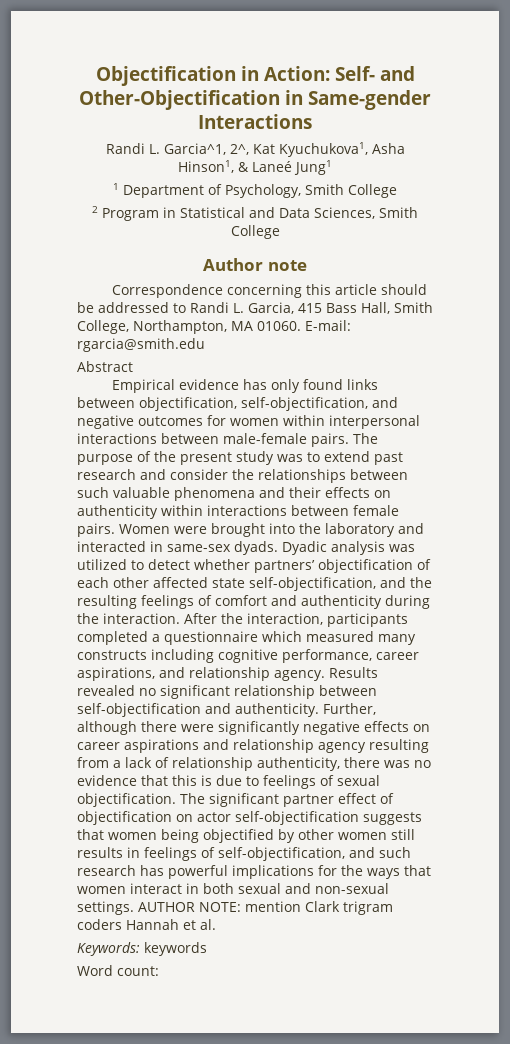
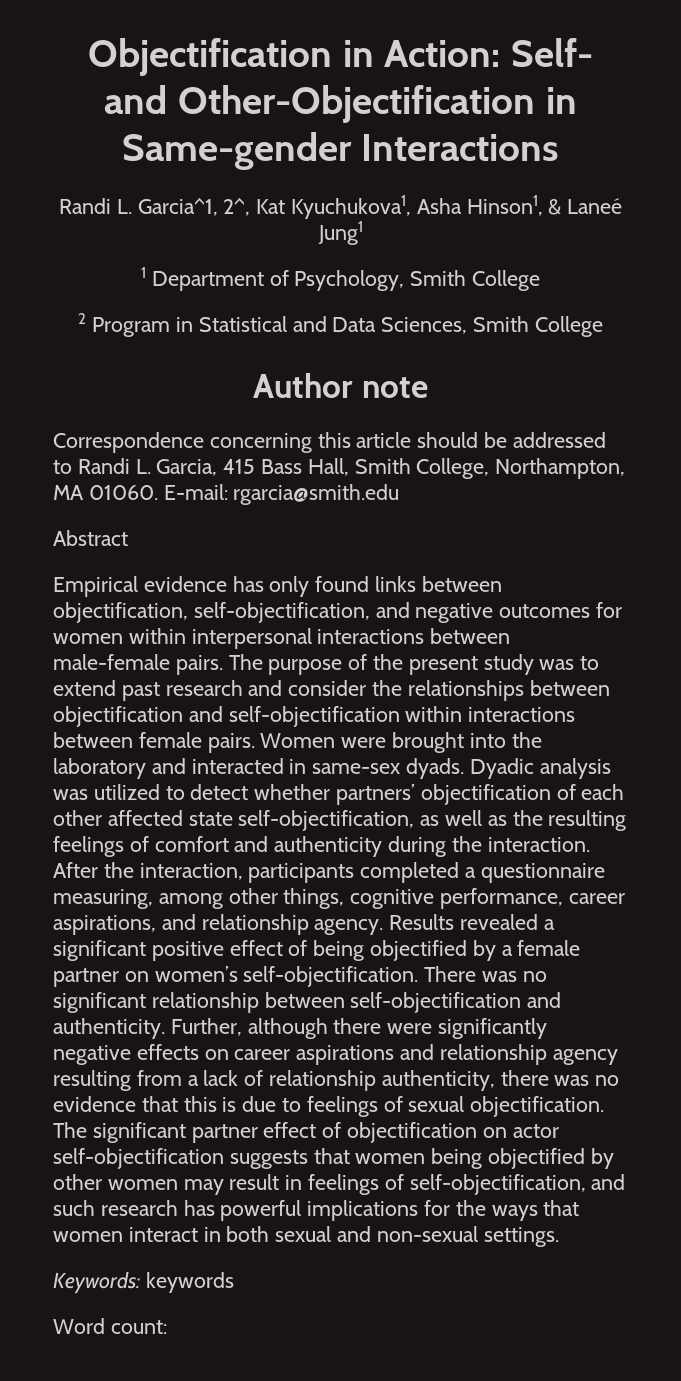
[77,487,391,501] [77,505,158,519] such valuable phenomena and their effects on authenticity -> [53,706,400,727] objectification and self-objectification
[380,577,406,588] and -> [420,810,507,826] as well as
[262,631,416,645] [77,649,214,663] which measured many constructs including -> [53,888,345,909] measuring, among other things,
(135, 690) none -> [543,919,555,930] [53,940,581,961] [53,966,517,987] a significant positive effect of being objectified by a female partner on women’s self-objectification. There was
[391,829,415,840] [77,847,123,858] still results -> [183,1174,280,1195] may result
[138,901,393,915] [77,919,216,930] AUTHOR NOTE: mention Clark trigram coders Hannah et al. -> (559, 1237) none

